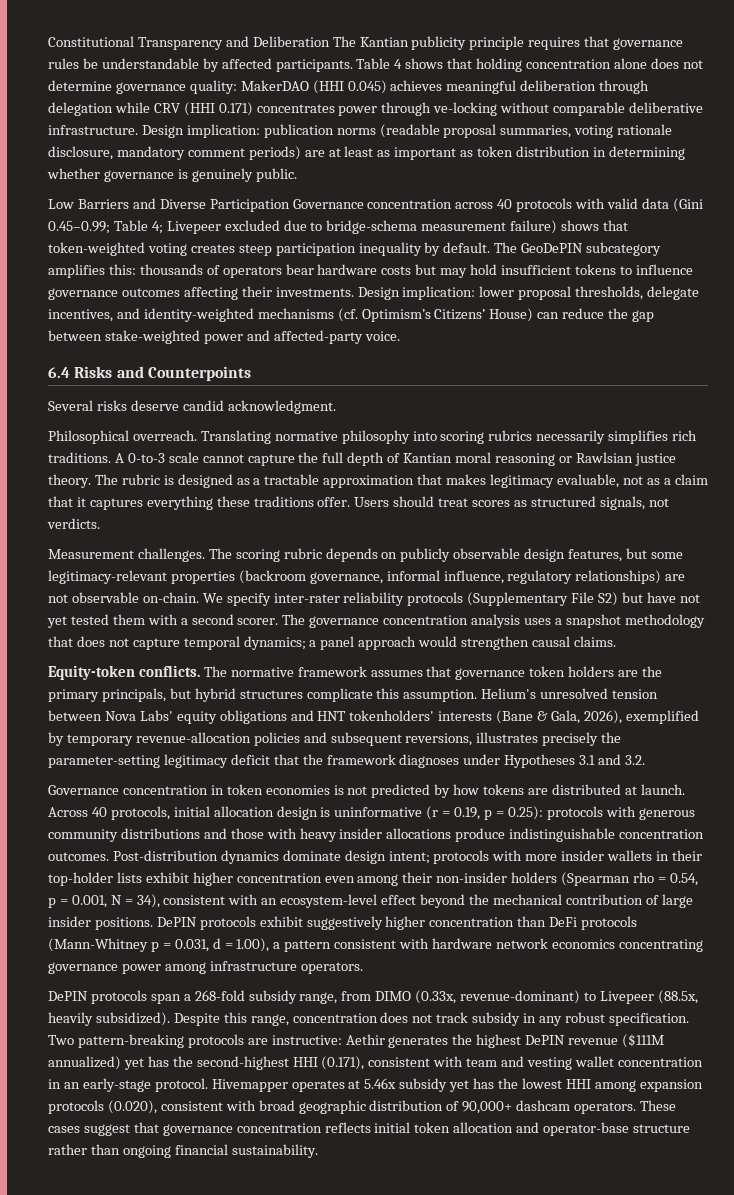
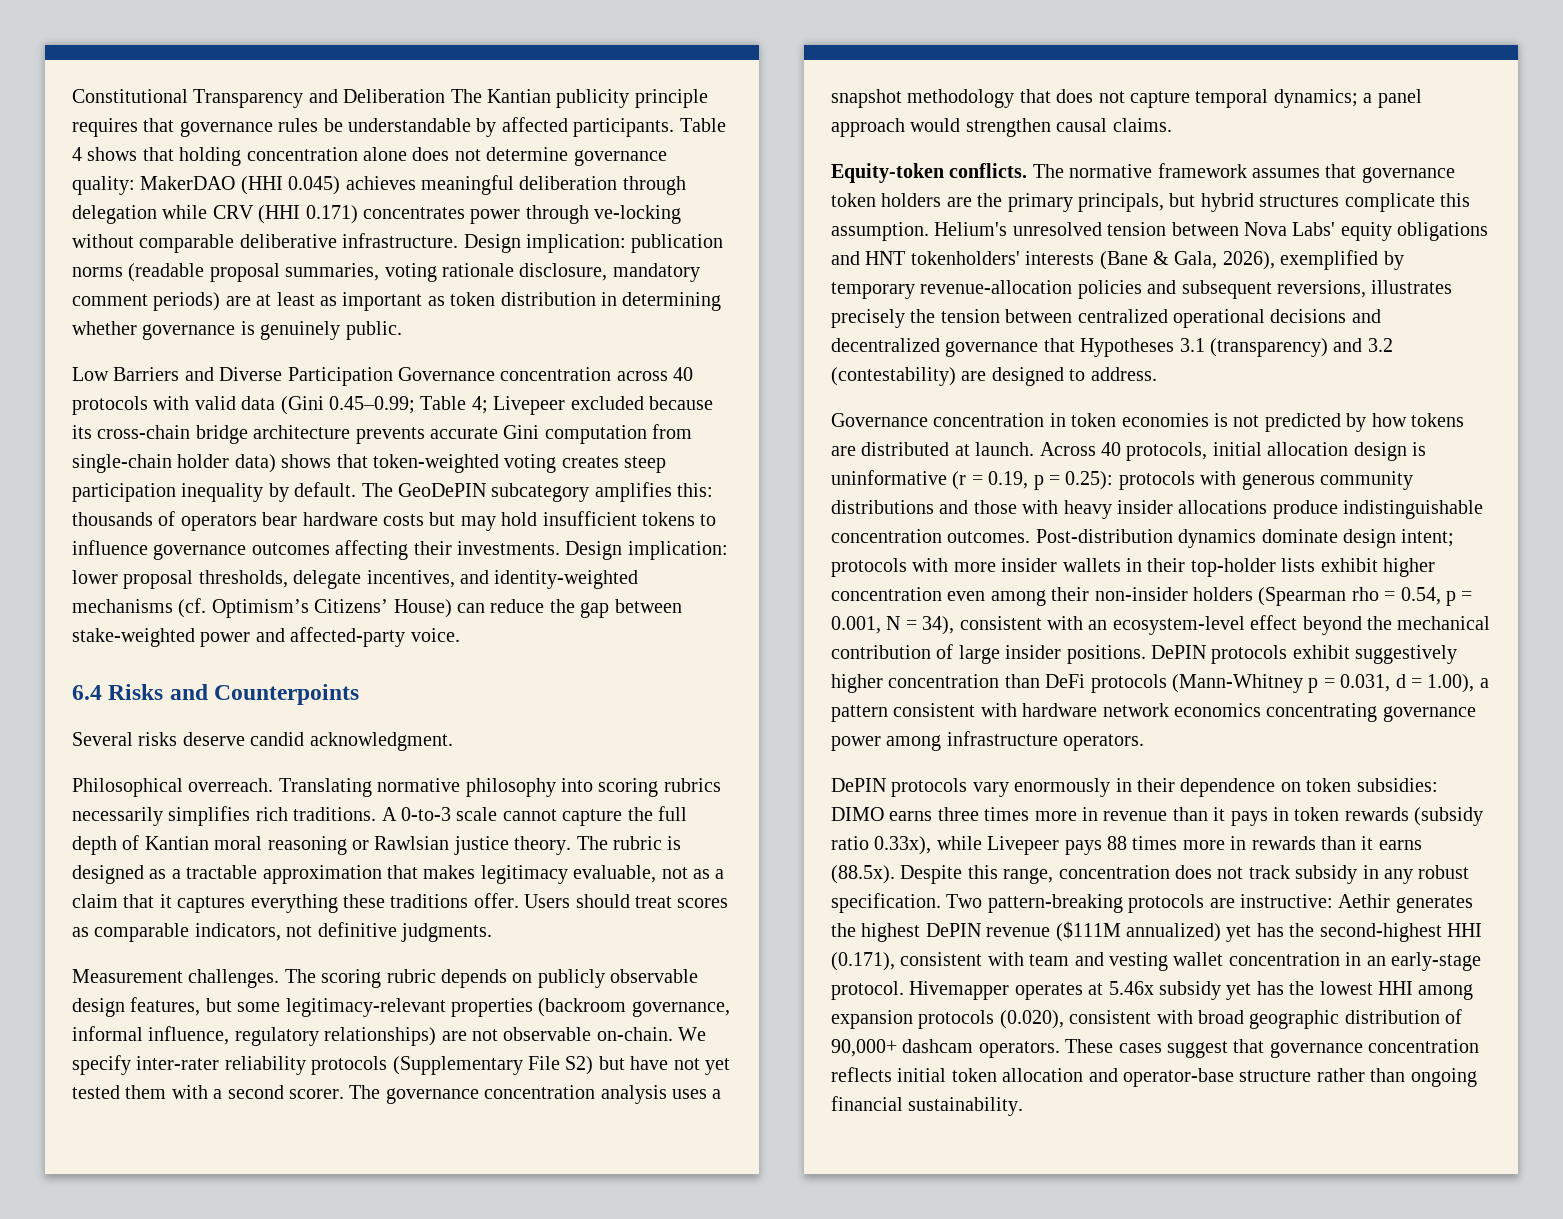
[283,220,558,234] due to bridge-schema measurement failure) -> [648,396,713,410] [72,424,693,444] [72,454,276,473] because its cross-chain bridge architecture prevents accurate Gini computation from single-chain holder data)
[530,496,669,510] [47,518,100,529] structured signals, not verdicts. -> [94,922,492,942] comparable indicators, not definitive judgments.
[48,754,646,768] parameter-setting legitimacy deficit that the framework diagnoses under Hypotheses 3.1 and 3.2. -> [940,309,1381,328] [831,338,1393,357] [831,367,1157,386] tension between centralized operational decisions and decentralized governance that Hypotheses 3.1 (transparency) and 3.2 (contestability) are designed to address.
[150,990,698,1004] [48,1012,170,1026] span a 268-fold subsidy range, from DIMO (0.33x, revenue-dominant) to Livepeer (88.5x, heavily subsidized). -> [972,778,1438,797] [831,807,1484,826] [831,836,1422,855] [831,865,895,884] vary enormously in their dependence on token subsidies: DIMO earns three times more in revenue than it pays in token rewards (subsidy ratio 0.33x), while Livepeer pays 88 times more in rewards than it earns (88.5x).

